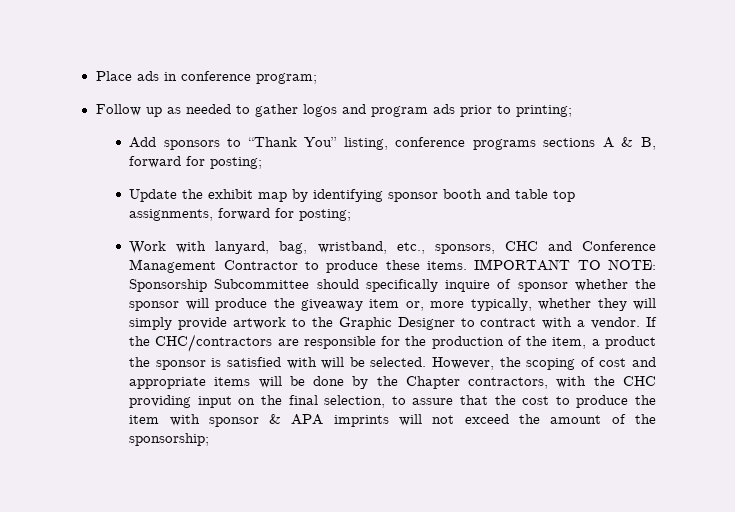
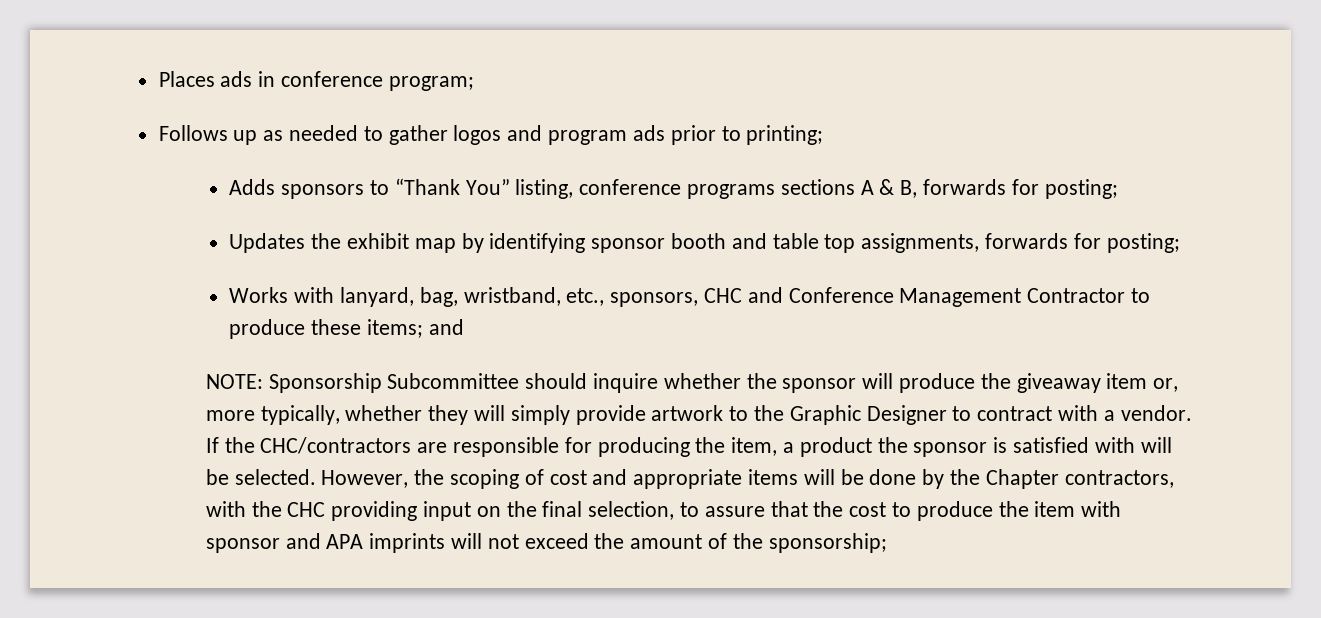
[95,71,132,81] Place -> [158,71,215,87] Places
[95,104,141,116] Follow -> [158,125,228,141] Follows
[129,137,157,148] Add -> [229,179,276,195] Adds
[129,156,263,169] [129,189,178,202] forward for posting; // Update -> [923,179,1118,199] [229,233,306,253] forwards for posting; // Updates
[218,208,352,221] [129,241,167,254] forward for posting; // Work -> [985,233,1180,253] [229,287,289,303] forwards for posting; // Works
[426,259,601,271] items. IMPORTANT TO -> [366,319,464,338] items; and //
[365,279,568,292] specifically inquire of sponsor -> [592,373,658,393] inquire
[405,336,522,349] the production of -> [597,437,690,457] producing
[269,414,282,424] & -> [285,533,321,549] and

